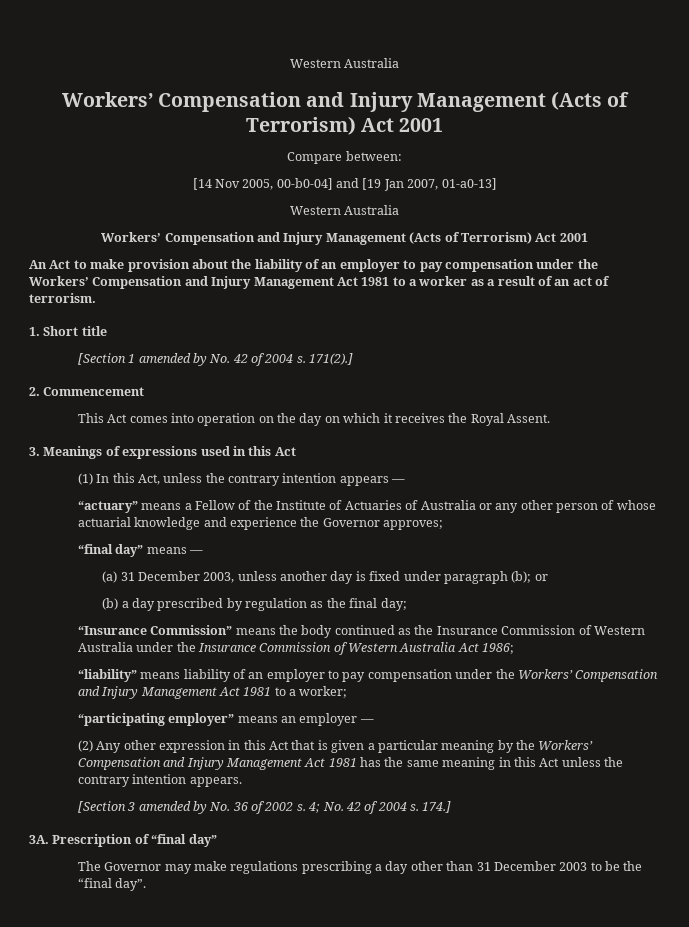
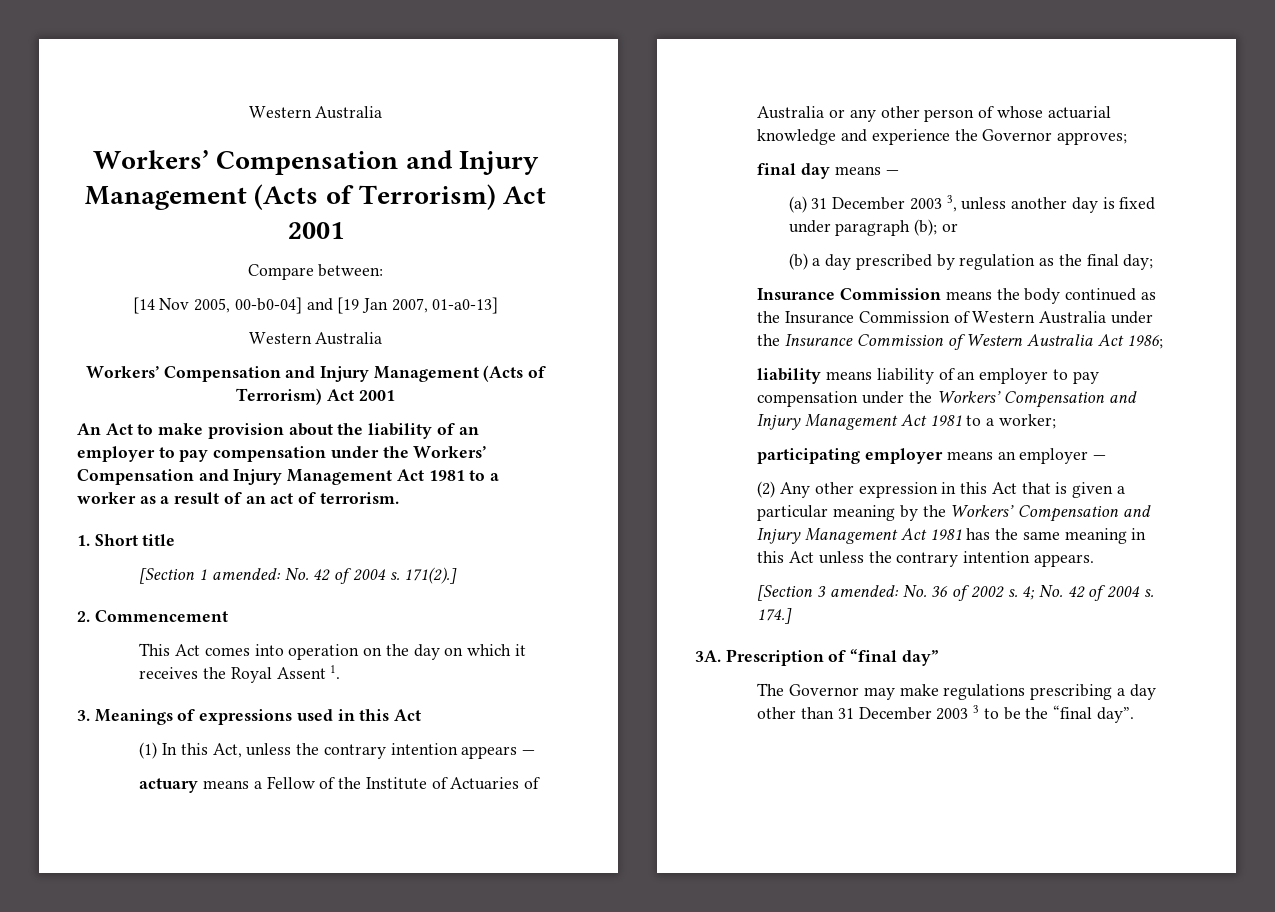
[138,353,207,366] amended by -> [211,568,281,580] amended:
[507,414,551,423] Assent. -> [276,665,341,679] Assent 1.
[77,501,138,513] “actuary” -> [139,778,199,793] actuary
[77,544,144,557] “final day” -> [757,163,831,179] final day
[203,572,235,583] 2003, -> [909,195,957,212] 2003 3,
[77,625,233,635] “Insurance Commission” -> [757,288,942,300] Insurance Commission
[77,669,137,682] “liability” -> [757,368,822,384] liability
[77,713,235,726] “participating employer” -> [757,448,944,464] participating employer
[138,801,207,814] amended by -> [829,585,899,597] amended:
(588, 866) none -> [973,705,980,713] 3

